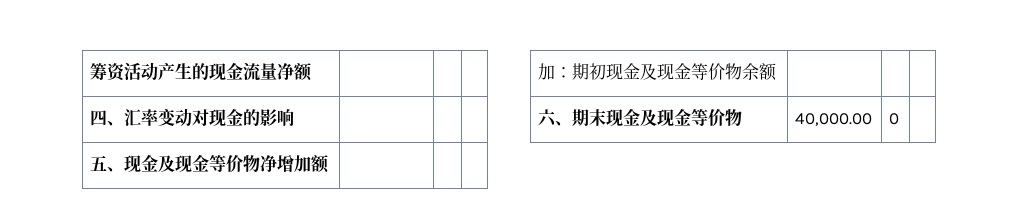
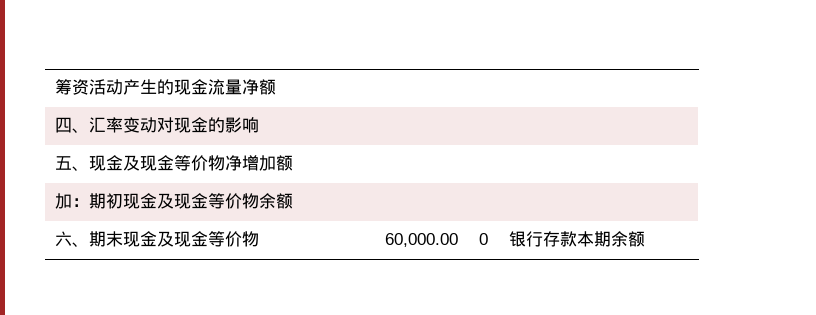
[795,113,873,126] 40,000.00 -> [385,233,459,247] 60,000.00
(900, 119) none -> [509,231,646,247] 银行存款本期余额

